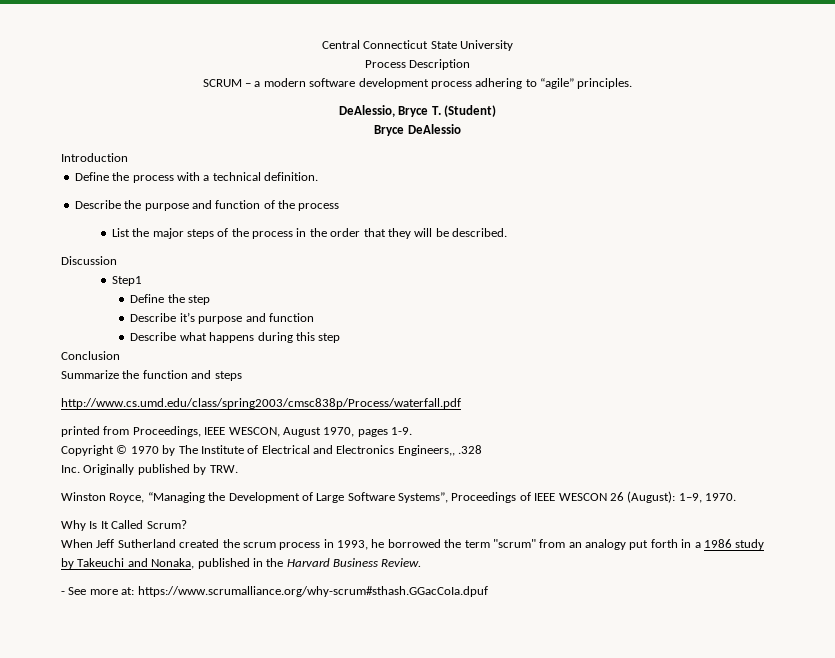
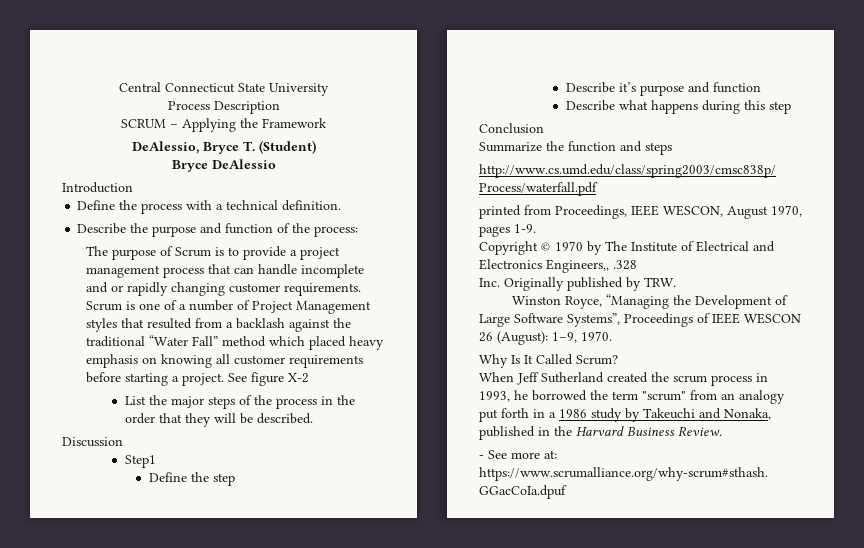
[254,78,633,89] a modern software development process adhering to “agile” principles. -> [182,118,327,132] Applying the Framework
[298,203,340,211] process -> [314,226,359,237] [85,246,340,260] [85,264,364,278] [85,282,361,296] [85,300,371,314] [85,318,351,332] [85,335,384,350] [85,354,363,368] [85,372,309,386] process: // The purpose of Scrum is to provide a project management process that can handle incomplete and or rapidly changing customer requirements. Scrum is one of a number of Project Management styles that resulted from a backlash against the traditional “Water Fall” method which placed heavy emphasis on knowing all customer requirements before starting a project. See figure X-2

